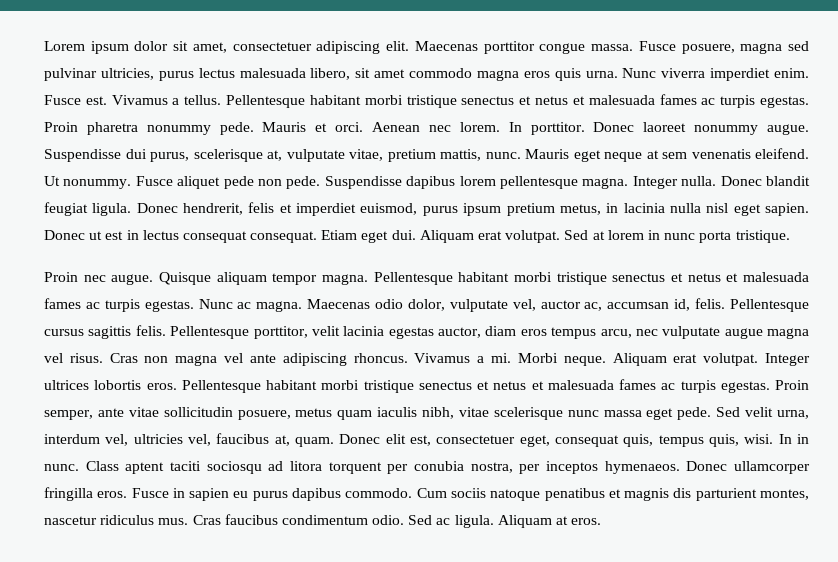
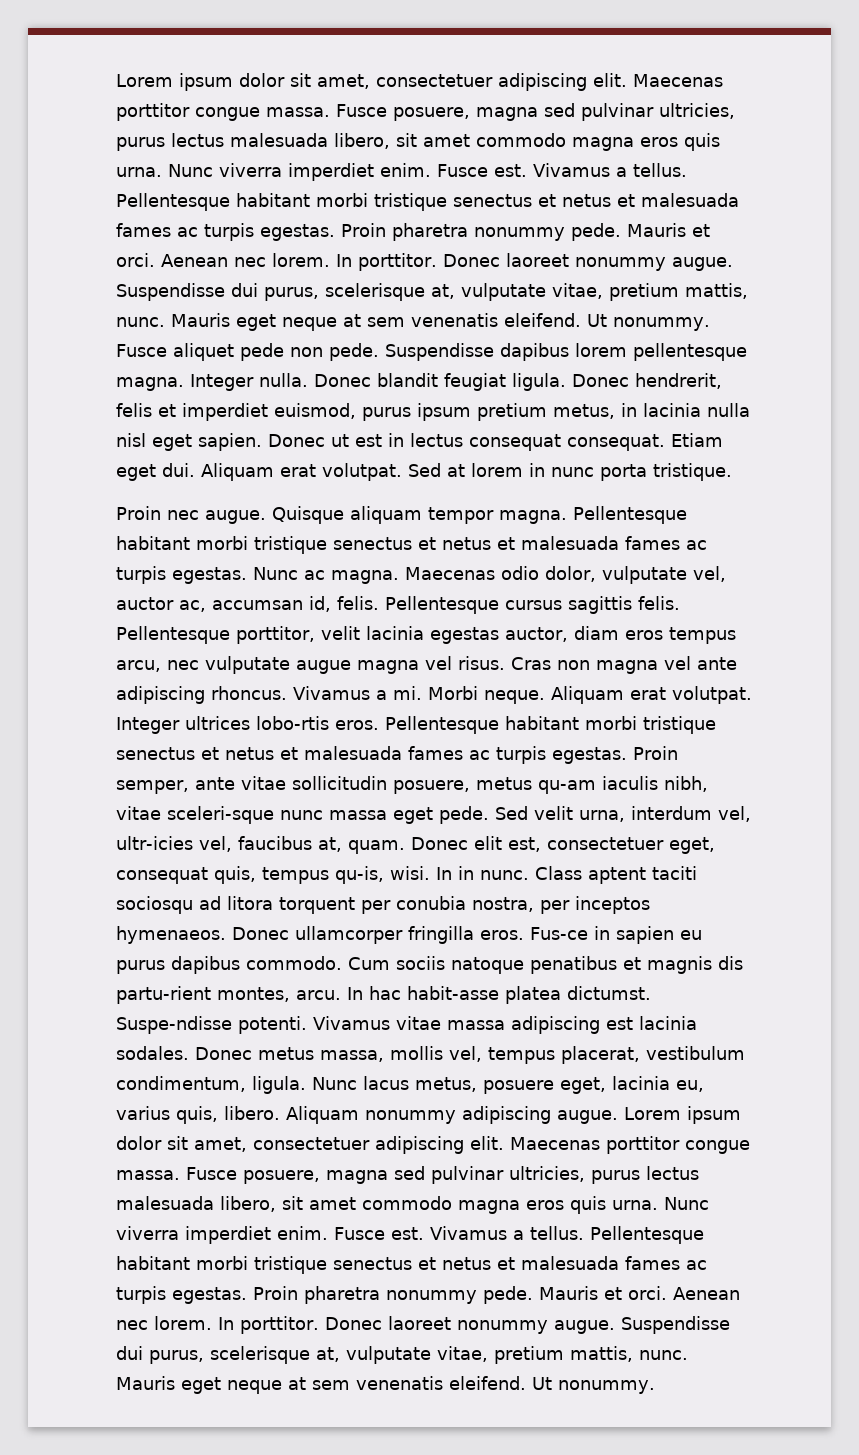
[94,380,142,390] lobortis -> [256,716,329,730] lobo-rtis
[337,410,373,420] quam -> [538,780,596,794] qu-am
[493,407,563,420] scelerisque -> [167,806,274,824] sceleri-sque
[133,434,183,444] ultricies -> [116,836,193,850] ultr-icies
[709,434,739,447] quis, -> [335,866,384,884] qu-is,
[131,488,169,498] Fusce -> [530,927,588,940] Fus-ce
[695,488,809,501] [44,514,602,528] parturient montes, nascetur ridiculus mus. Cras faucibus condimentum odio. Sed ac ligula. Aliquam at eros. -> [116,986,651,1004] [116,1016,697,1034] [116,1046,745,1064] [116,1076,704,1094] [116,1106,741,1124] [116,1136,750,1154] [116,1166,699,1184] [116,1196,709,1214] [116,1226,704,1244] [116,1256,707,1274] [116,1286,740,1304] [116,1316,730,1334] [116,1346,688,1364] [116,1376,655,1394] partu-rient montes, arcu. In hac habit-asse platea dictumst. Suspe-ndisse potenti. Vivamus vitae massa adipiscing est lacinia sodales. Donec metus massa, mollis vel, tempus placerat, vestibulum condimentum, ligula. Nunc lacus metus, posuere eget, lacinia eu, varius quis, libero. Aliquam nonummy adipiscing augue. Lorem ipsum dolor sit amet, consectetuer adipiscing elit. Maecenas porttitor congue massa. Fusce posuere, magna sed pulvinar ultricies, purus lectus malesuada libero, sit amet commodo magna eros quis urna. Nunc viverra imperdiet enim. Fusce est. Vivamus a tellus. Pellentesque habitant morbi tristique senectus et netus et malesuada fames ac turpis egestas. Proin pharetra nonummy pede. Mauris et orci. Aenean nec lorem. In porttitor. Donec laoreet nonummy augue. Suspendisse dui purus, scelerisque at, vulputate vitae, pretium mattis, nunc. Mauris eget neque at sem venenatis eleifend. Ut nonummy.

